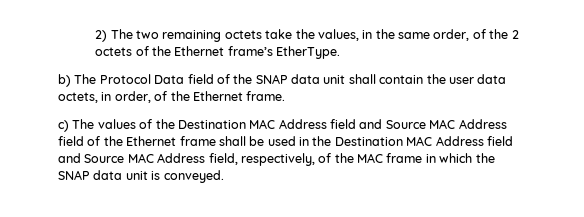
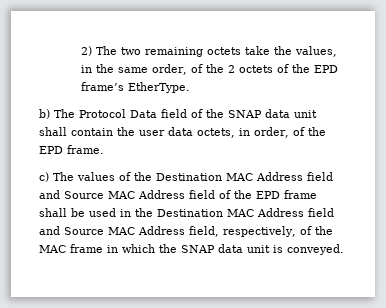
[174,46,225,56] Ethernet -> [314,65,339,73] EPD
[192,91,243,101] Ethernet -> [39,146,63,154] EPD
[126,136,177,146] Ethernet -> [256,191,280,199] EPD

